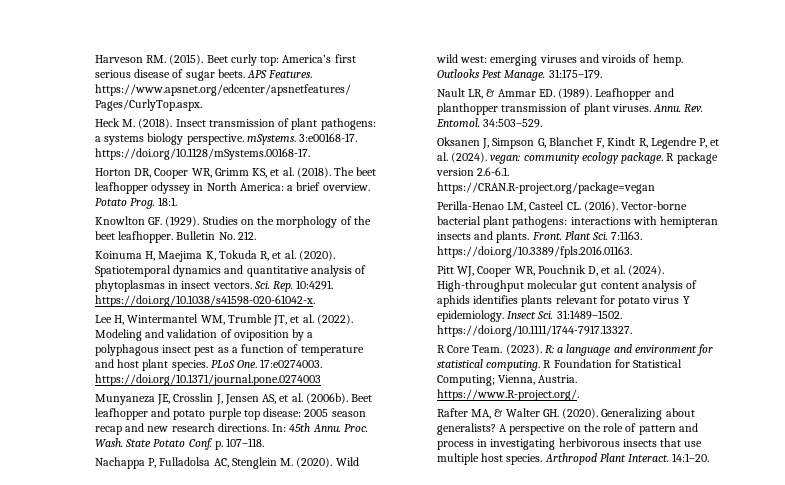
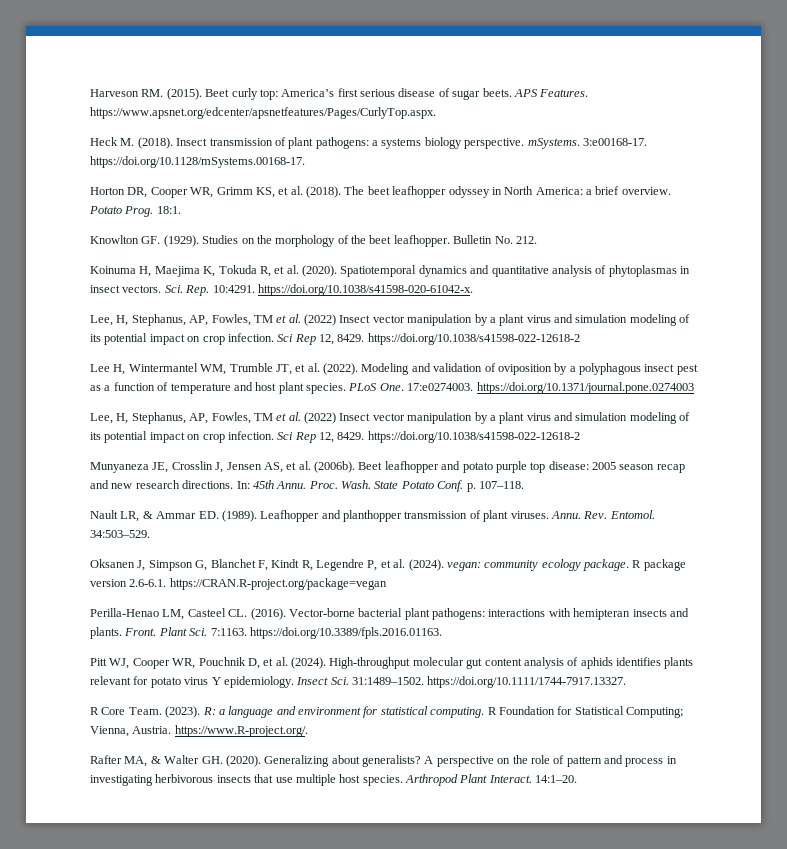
(315, 301) none -> [90,314,691,326] [90,333,580,345] // Lee, H, Stephanus, AP, Fowles, TM et al. (2022) Insect vector manipulation by a plant virus and simulation modeling of its potential impact on crop infection. Sci Rep 12, 8429. https://doi.org/10.1038/s41598-022-12618-2
(321, 380) none -> [90,412,691,424] [90,431,580,443] // Lee, H, Stephanus, AP, Fowles, TM et al. (2022) Insect vector manipulation by a plant virus and simulation modeling of its potential impact on crop infection. Sci Rep 12, 8429. https://doi.org/10.1038/s41598-022-12618-2
[94,457,359,469] [435,54,683,66] [436,69,602,81] // Nachappa P, Fulladolsa AC, Stenglein M. (2020). Wild wild west: emerging viruses and viroids of hemp. Outlooks Pest Manage. 31:175–179. -> (524, 485) none

